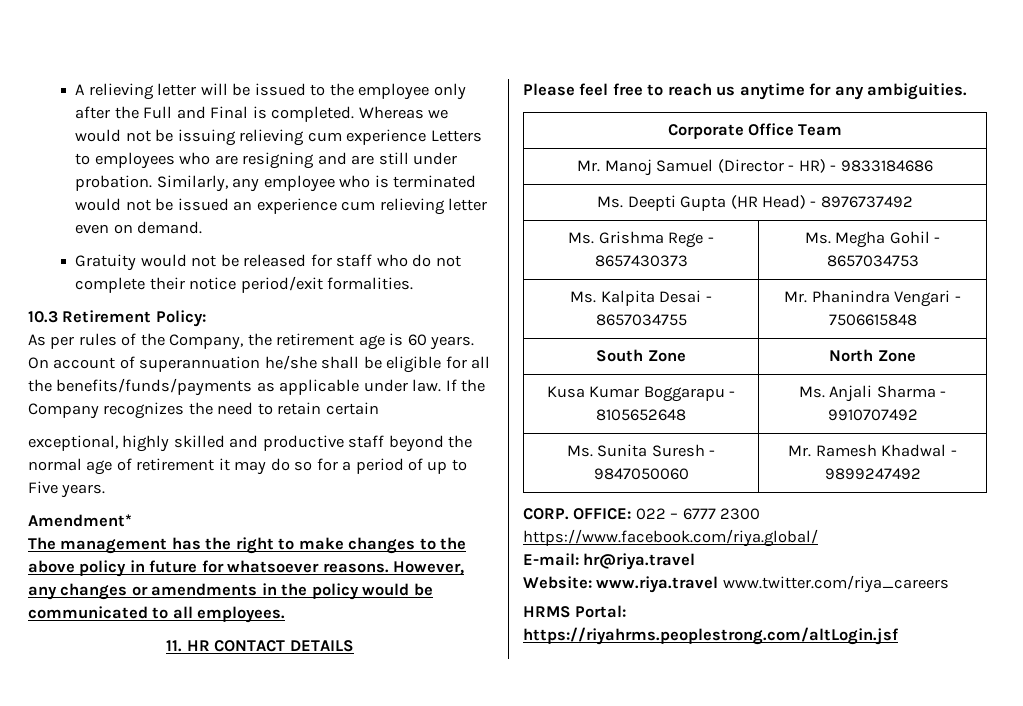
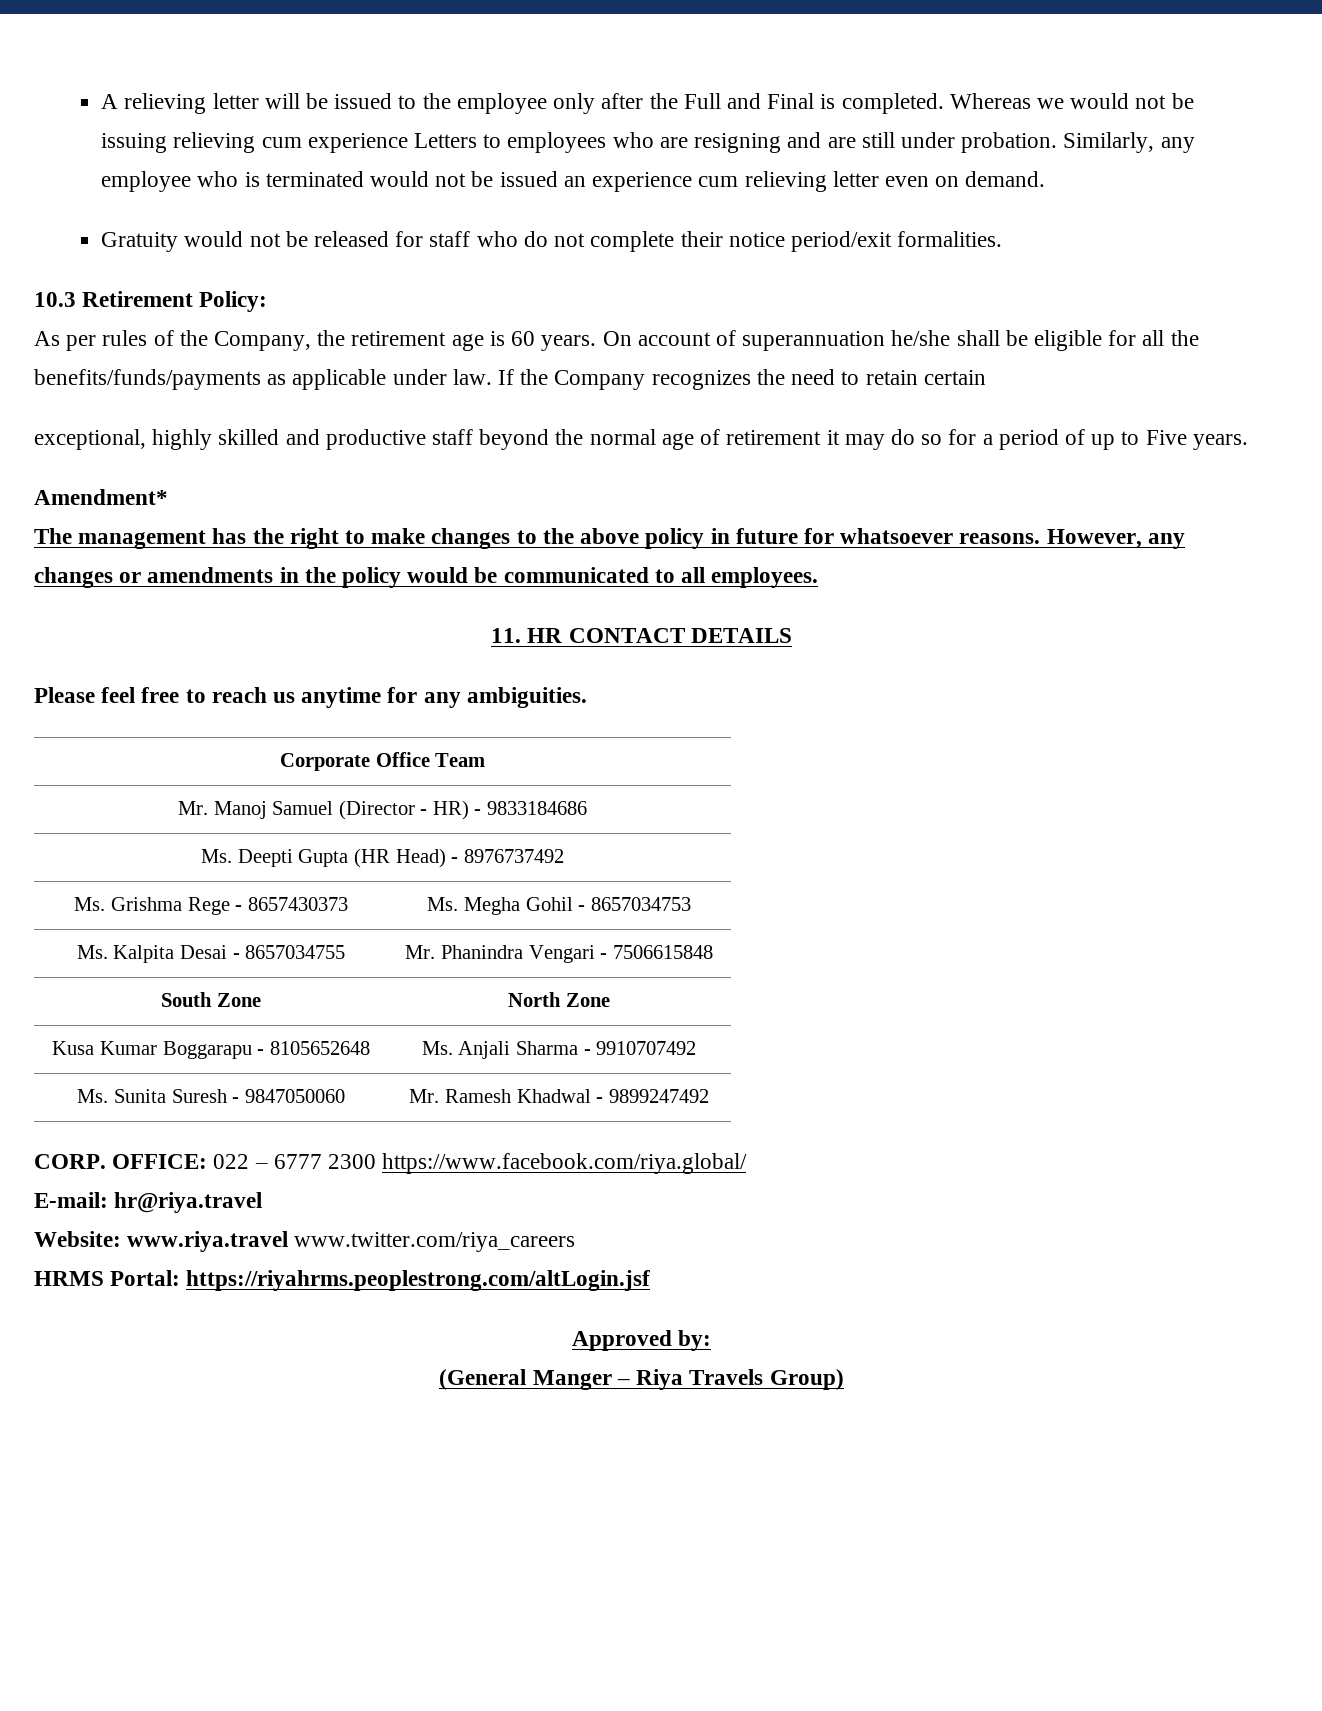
(899, 636) none -> [571,1330,712,1351] [439,1369,844,1390] // Approved by: // (General Manger – Riya Travels Group)

